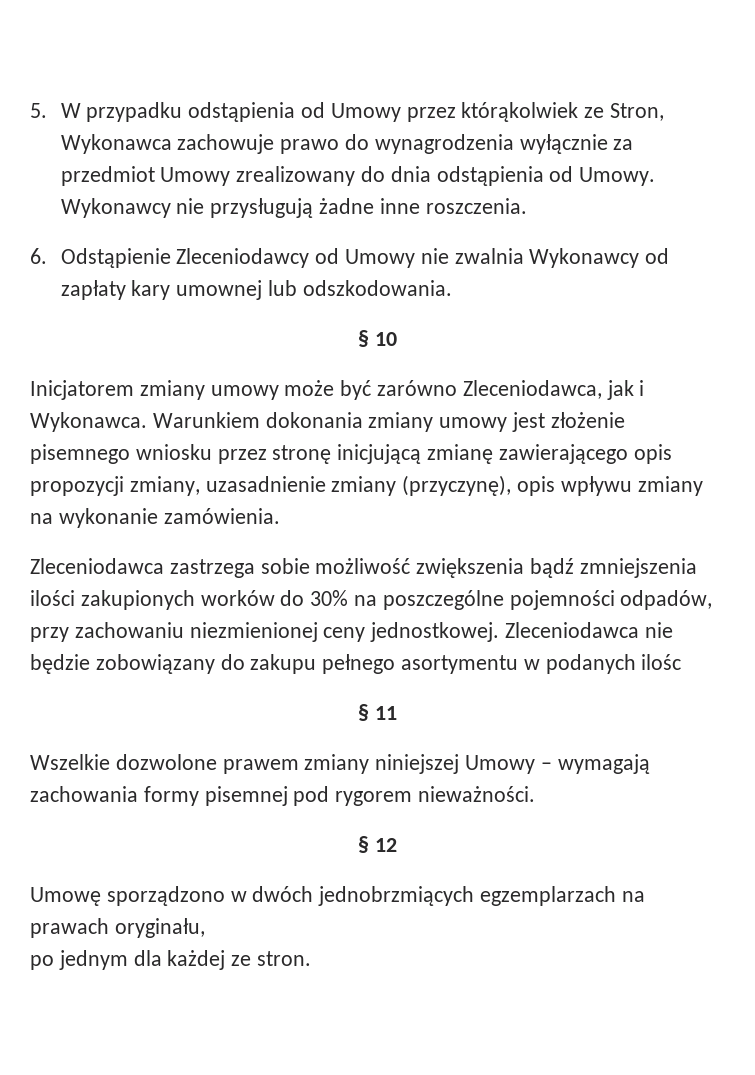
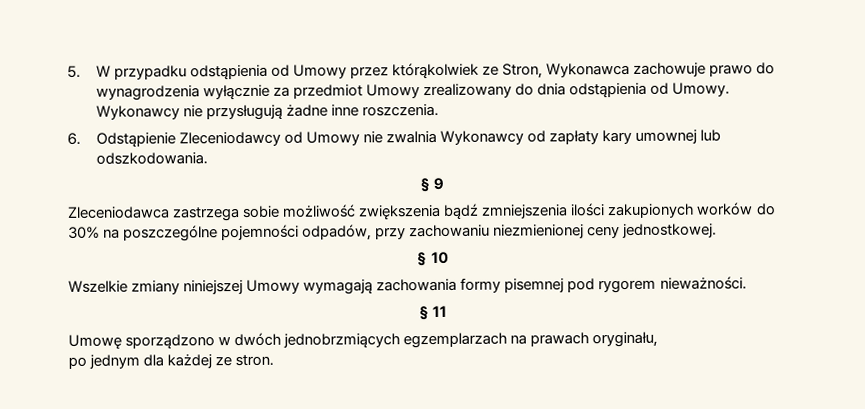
[374,332,397,346] [30,380,645,400] [30,412,625,432] [30,444,672,464] [30,475,703,496] [30,508,280,528] 10 // Inicjatorem zmiany umowy może być zarówno Zleceniodawca, jak i Wykonawca. Warunkiem dokonania zmiany umowy jest złożenie pisemnego wniosku przez stronę inicjującą zmianę zawierającego opis propozycji zmiany, uzasadnienie zmiany (przyczynę), opis wpływu zmiany na wykonanie zamówienia. -> [433,177,445,190] 9
[505,622,673,638] [30,654,682,674] [358,704,397,721] Zleceniodawca nie będzie zobowiązany do zakupu pełnego asortymentu w podanych ilośc // § 11 -> [417,251,449,267] // § 10
[115,754,299,774] dozwolone prawem -> (128, 286) none
[540,762,552,770] – -> (301, 286) none
[374,838,397,852] 12 -> [432,305,448,318] 11

